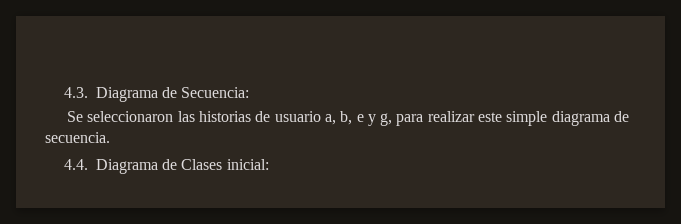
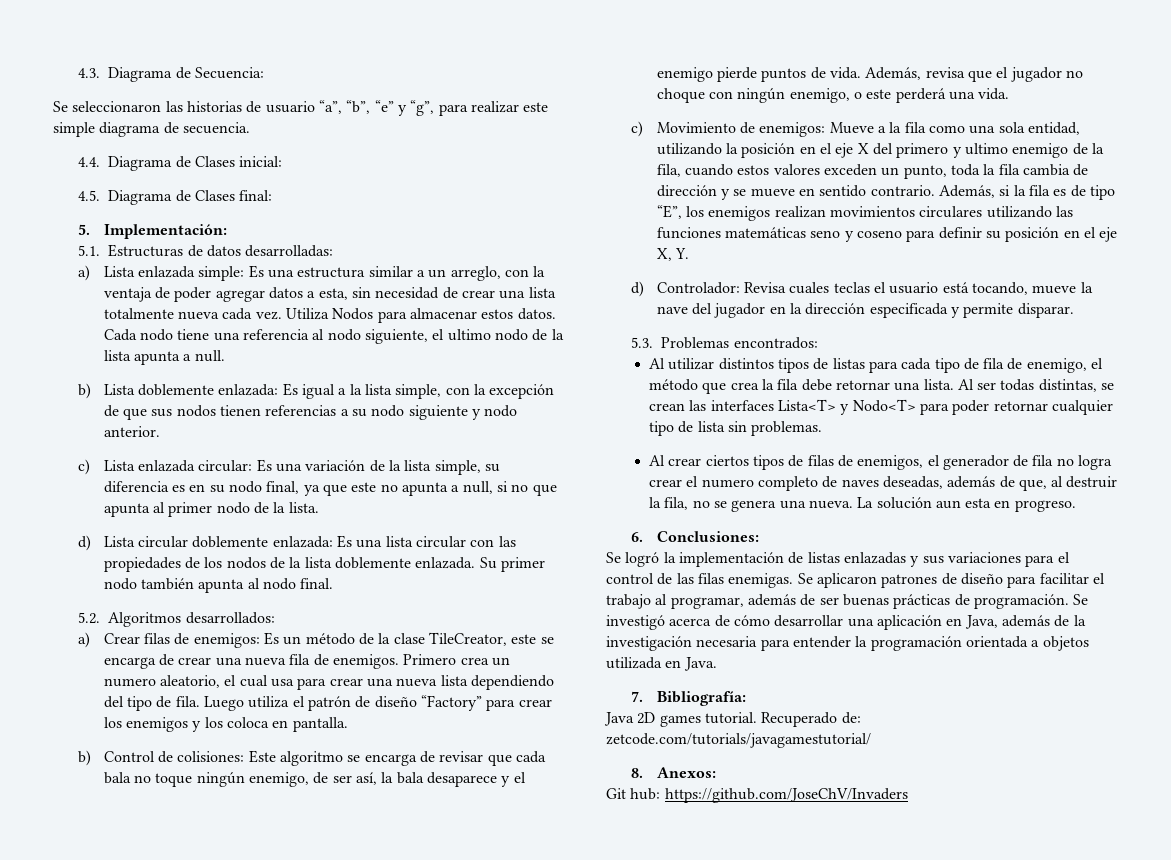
[324,111,393,126] a, b, e y g, -> [318,100,435,116] “a”, “b”, “e” y “g”,
(269, 164) none -> [78,190,273,205] [78,224,227,239] [78,244,334,257] [78,265,546,281] [103,287,556,302] [103,308,556,323] [103,329,564,344] [103,350,225,365] [78,383,555,399] [103,405,518,420] [103,426,160,437] [78,459,500,475] [103,481,557,496] [103,502,319,517] [78,535,516,551] [103,557,545,572] [103,578,334,593] [78,612,275,627] [78,632,554,648] [103,654,510,669] [103,675,554,690] [103,695,552,711] [103,717,348,732] [78,750,546,766] [103,772,526,787] [656,67,1083,82] [656,88,1010,103] [631,121,1080,137] [656,143,1104,158] [656,164,1089,179] [656,185,1115,200] [656,205,1073,221] [656,227,1118,242] [656,248,690,261] [631,281,1093,297] [656,303,1074,318] [631,337,818,349] [648,358,1104,373] [648,379,1115,394] [648,399,1113,415] [648,421,823,436] [648,455,1113,470] [648,476,1118,491] [648,497,1076,512] [631,531,759,542] [606,552,1070,567] [606,573,1105,588] [606,594,1089,609] [606,615,1086,630] [606,636,1089,651] [606,657,717,671] [631,691,746,706] [604,712,861,727] [606,733,871,748] [631,767,716,778] [606,788,908,803] // 4.5. Diagrama de Clases final: // 5. Implementación: // 5.1. Estructuras de datos desarrolladas: // a) Lista enlazada simple: Es una estructura similar a un arreglo, con la ventaja de poder agregar datos a esta, sin necesidad de crear una lista totalmente nueva cada vez. Utiliza Nodos para almacenar estos datos. Cada nodo tiene una referencia al nodo siguiente, el ultimo nodo de la lista apunta a null. // b) Lista doblemente enlazada: Es igual a la lista simple, con la excepción de que sus nodos tienen referencias a su nodo siguiente y nodo anterior. // c) Lista enlazada circular: Es una variación de la lista simple, su diferencia es en su nodo final, ya que este no apunta a null, si no que apunta al primer nodo de la lista. // d) Lista circular doblemente enlazada: Es una lista circular con las propiedades de los nodos de la lista doblemente enlazada. Su primer nodo también apunta al nodo final. // 5.2. Algoritmos desarrollados: // a) Crear filas de enemigos: Es un método de la clase TileCreator, este se encarga de crear una nueva fila de enemigos. Primero crea un numero aleatorio, el cual usa para crear una nueva lista dependiendo del tipo de fila. Luego utiliza el patrón de diseño “Factory” para crear los enemigos y los coloca en pantalla. // b) Control de colisiones: Este algoritmo se encarga de revisar que cada bala no toque ningún enemigo, de ser así, la bala desaparece y el enemigo pierde puntos de vida. Además, revisa que el jugador no choque con ningún enemigo, o este perderá una vida. // c) Movimiento de enemigos: Mueve a la fila como una sola entidad, utilizando la posición en el eje X del primero y ultimo enemigo de la fila, cuando estos valores exceden un punto, toda la fila cambia de dirección y se mueve en sentido contrario. Además, si la fila es de tipo “E”, los enemigos realizan movimientos circulares utilizando las funciones matemáticas seno y coseno para definir su posición en el eje X, Y. // d) Controlador: Revisa cuales teclas el usuario está tocando, mueve la nave del jugador en la dirección especificada y permite disparar. // 5.3. Problemas encontrados: // Al utilizar distintos tipos de listas para cada tipo de fila de enemigo, el método que crea la fila debe retornar una lista. Al ser todas distintas, se crean las interfaces Lista<T> y Nodo<T> para poder retornar cualquier tipo de lista sin problemas. // Al crear ciertos tipos de filas de enemigos, el generador de fila no logra crear el numero completo de naves deseadas, además de que, al destruir la fila, no se genera una nueva. La solución aun esta en progreso. // 6. Conclusiones: // Se logró la implementación de listas enlazadas y sus variaciones para el control de las filas enemigas. Se aplicaron patrones de diseño para facilitar el trabajo al programar, además de ser buenas prácticas de programación. Se investigó acerca de cómo desarrollar una aplicación en Java, además de la investigación necesaria para entender la programación orientada a objetos utilizada en Java. // 7. Bibliografía: // Java 2D games tutorial. Recuperado de: zetcode.com/tutorials/javagamestutorial/ // 8. Anexos: // Git hub: https://github.com/JoseChV/Invaders

